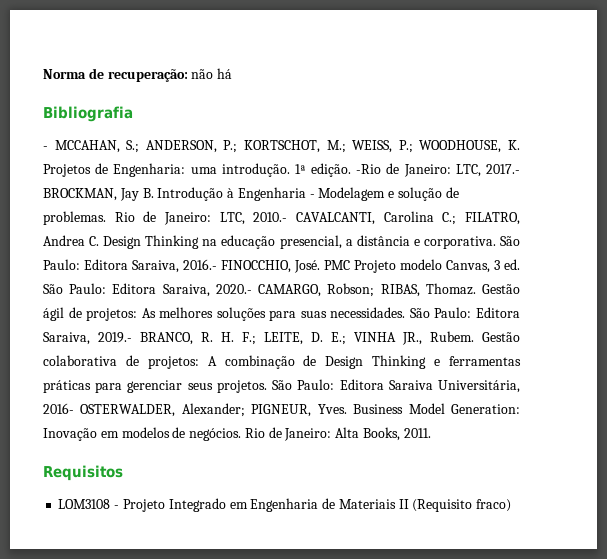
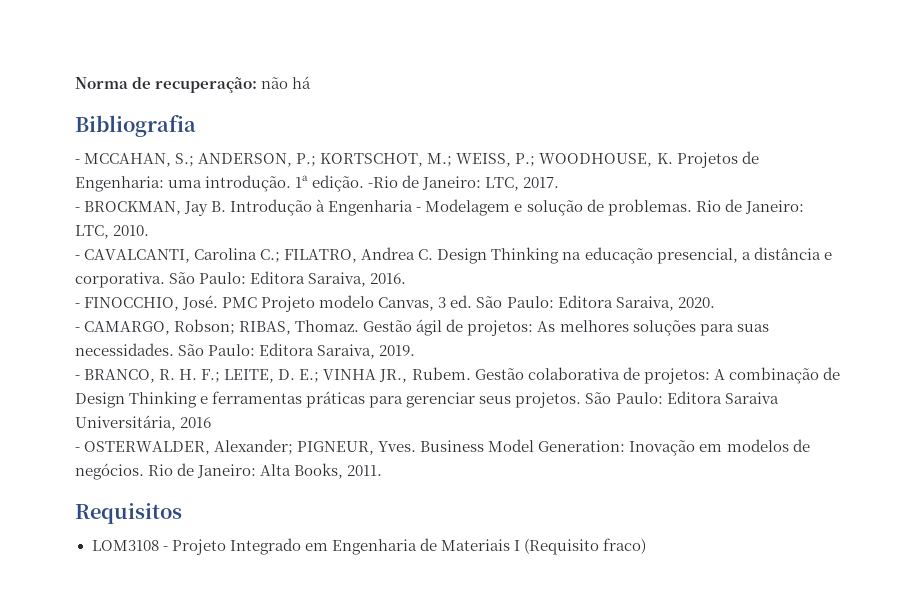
[486,164,520,174] 2017.- -> [523,177,560,188] [75,207,80,212] 2017. // -
[253,212,288,222] 2010.- -> [113,225,150,236] [75,255,80,260] 2010. // -
[183,259,217,270] 2016.- -> [370,273,407,284] [75,303,80,308] 2016. // -
[215,284,252,294] 2020.- -> [677,297,715,308] [75,327,80,332] 2020. // -
[98,332,132,343] 2019.- -> [379,345,416,356] [75,375,80,380] 2019. // -
[43,403,74,414] 2016- -> [180,417,212,428] [75,447,80,452] 2016 // -
[398,499,409,509] II -> [513,540,520,551] I

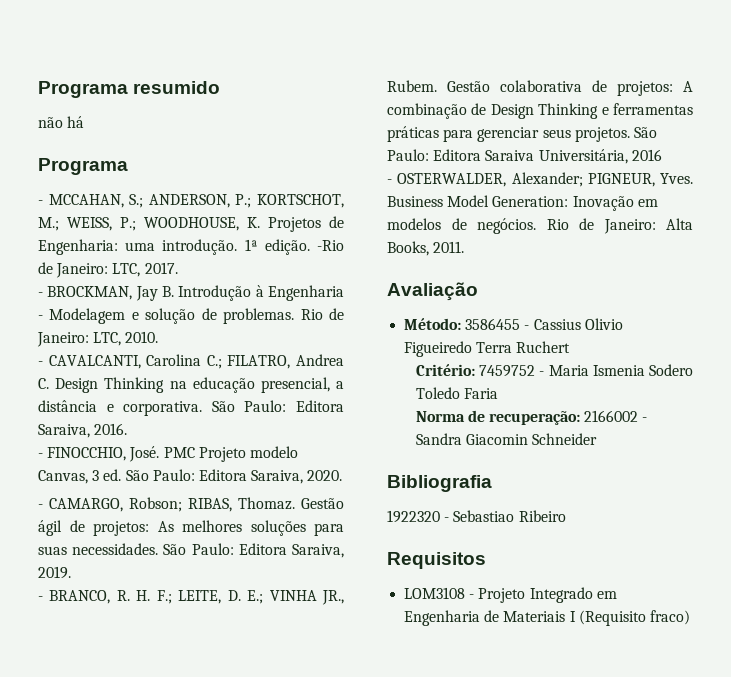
[75,77,258,93] Norma de recuperação: -> [38,81,221,98] Programa resumido //
[75,115,196,137] Bibliografia -> [38,158,128,175] Programa
(383, 470) none -> [387,282,478,301] [404,318,623,330] [404,341,571,357] [415,364,693,377] [415,387,498,399] [415,410,648,425] [415,433,598,445] [387,475,492,492] [387,510,566,523] // Avaliação // Método: 3586455 - Cassius Olivio Figueiredo Terra Ruchert // Critério: 7459752 - Maria Ismenia Sodero Toledo Faria // Norma de recuperação: 2166002 - Sandra Giacomin Schneider // Bibliografia // 1922320 - Sebastiao Ribeiro

